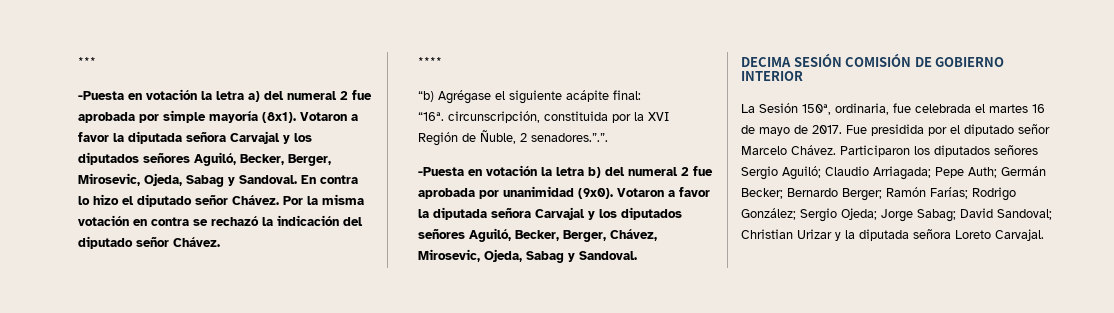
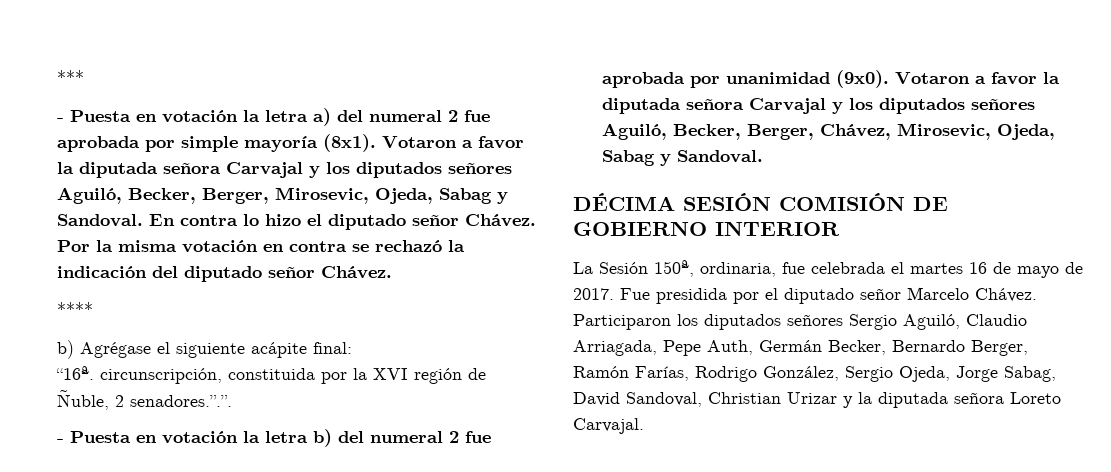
[78,91,125,100] -Puesta -> [56,110,131,122] - Puesta
[418,91,435,102] “b) -> [56,340,74,359] b)
[418,132,459,146] Región -> [413,368,462,384] región
[418,167,465,176] -Puesta -> [56,431,131,443] - Puesta
[741,57,791,67] DECIMA -> [573,192,675,211] DÉCIMA
[782,166,1046,180] [741,187,1016,201] [741,208,1052,222] Aguiló; Claudio Arriagada; Pepe Auth; Germán Becker; Bernardo Berger; Ramón Farías; Rodrigo González; Sergio Ojeda; Jorge Sabag; David Sandoval; -> [903,314,1027,330] [573,340,1028,356] [573,366,1056,382] [573,392,702,407] Aguiló, Claudio Arriagada, Pepe Auth, Germán Becker, Bernardo Berger, Ramón Farías, Rodrigo González, Sergio Ojeda, Jorge Sabag, David Sandoval,

